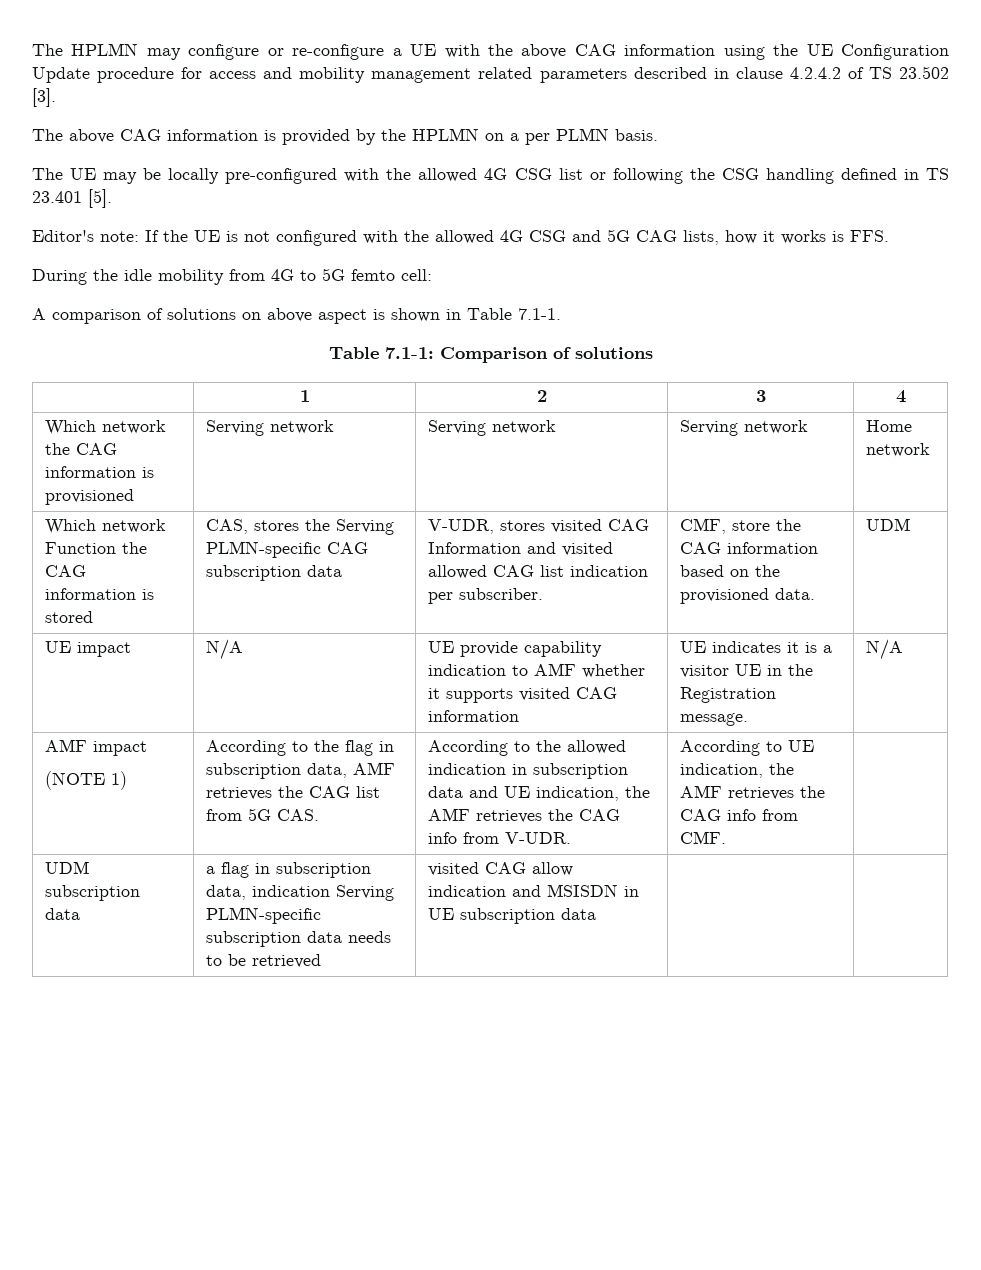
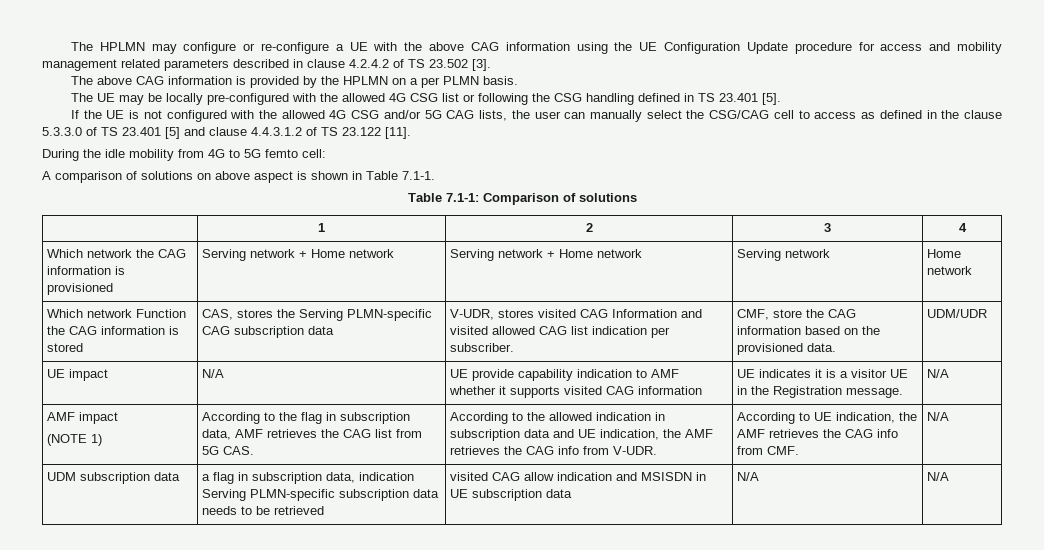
[32,230,139,242] Editor's note: -> (781, 99) none
[572,230,601,242] and -> [383,110,421,119] and/or
[725,230,889,244] how it works is FFS. -> [511,110,1002,122] [42,127,411,139] the user can manually select the CSG/CAG cell to access as defined in the clause 5.3.3.0 of TS 23.401 [5] and clause 4.4.3.1.2 of TS 23.122 [11].
[428,420,557,436] | Serving network -> [299,249,395,258] [450,249,643,261] + Home network | Serving network + Home network
[866,518,911,531] UDM -> [927,309,988,318] UDM/UDR
(727, 837) none -> [927,412,950,421] N/A
(597, 914) | -> [737,472,760,481] [927,472,950,481] N/A | N/A

